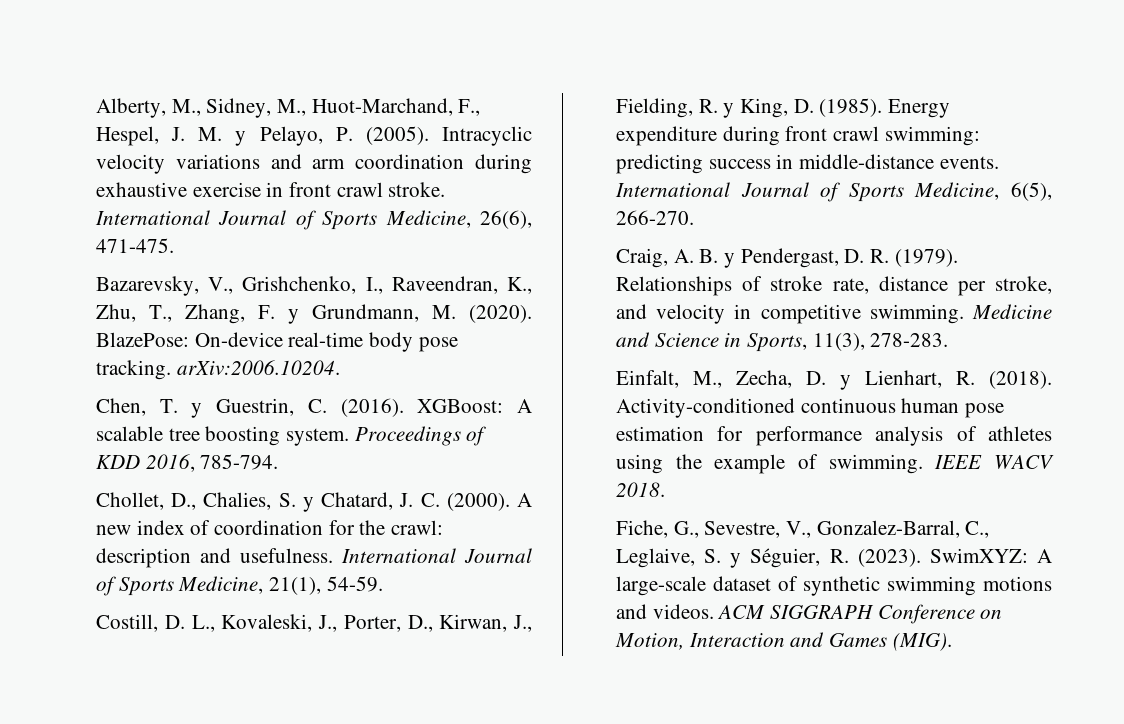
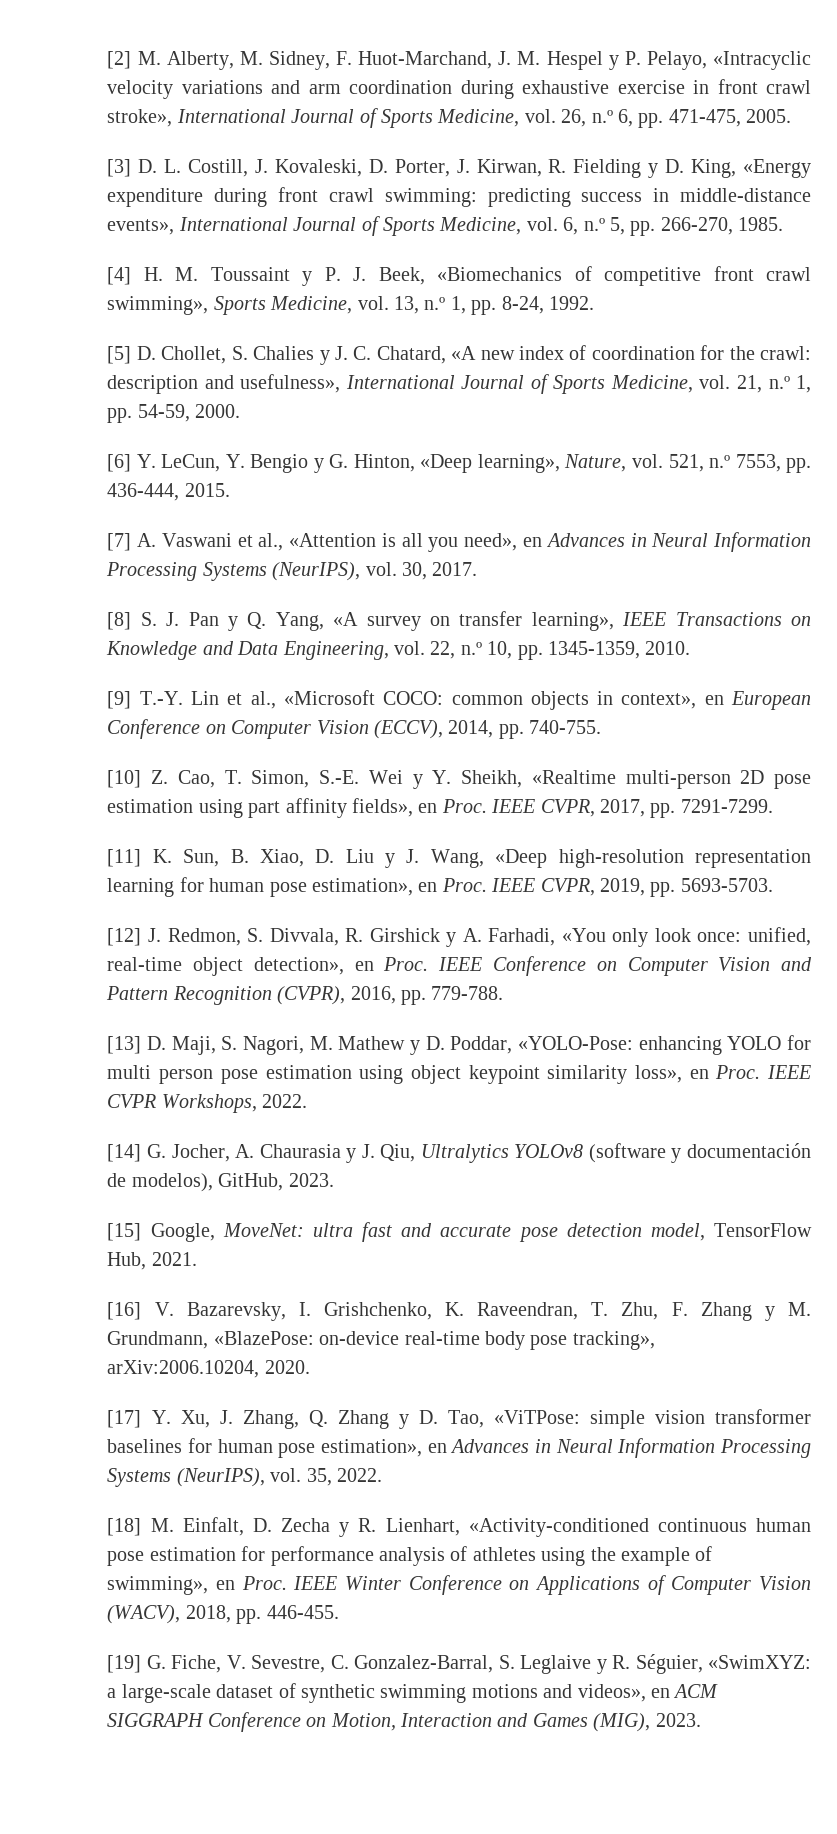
[96,98,481,118] [96,126,532,146] Alberty, M., Sidney, M., Huot-Marchand, F., Hespel, J. M. y Pelayo, P. (2005). Intracyclic -> [107,51,811,70] [2] M. Alberty, M. Sidney, F. Huot-Marchand, J. M. Hespel y P. Pelayo, «Intracyclic
[388,182,446,197] [95,210,532,230] [96,238,175,253] [96,276,532,296] [96,304,532,324] [96,332,458,352] [96,360,340,380] [96,398,532,418] [96,426,487,446] [96,454,279,472] [96,492,532,512] stroke. International Journal of Sports Medicine, 26(6), 471-475. // Bazarevsky, V., Grishchenko, I., Raveendran, K., Zhu, T., Zhang, F. y Grundmann, M. (2020). BlazePose: On-device real-time body pose tracking. arXiv:2006.10204. // Chen, T. y Guestrin, C. (2016). XGBoost: A scalable tree boosting system. Proceedings of KDD 2016, 785-794. // Chollet, D., Chalies, S. y Chatard, J. C. (2000). A -> [107,108,792,128] [107,159,811,178] [107,187,811,207] [107,216,784,236] [107,266,812,286] [107,296,595,315] [107,346,477,365] stroke», International Journal of Sports Medicine, vol. 26, n.º 6, pp. 471-475, 2005. // [3] D. L. Costill, J. Kovaleski, D. Porter, J. Kirwan, R. Fielding y D. King, «Energy expenditure during front crawl swimming: predicting success in middle-distance events», International Journal of Sports Medicine, vol. 6, n.º 5, pp. 266-270, 1985. // [4] H. M. Toussaint y P. J. Beek, «Biomechanics of competitive front crawl swimming», Sports Medicine, vol. 13, n.º 1, pp. 8-24, 1992. // [5] D. Chollet, S. Chalies y J. C. Chatard, «A
[240,548,532,563] [96,576,383,596] [96,614,532,632] [616,98,951,118] [616,126,980,146] [616,154,999,174] [615,182,1052,202] [616,210,695,225] [616,248,958,268] [616,276,1052,296] [616,304,1052,324] [616,332,949,352] [616,370,1052,390] [616,398,796,418] usefulness. International Journal of Sports Medicine, 21(1), 54-59. // Costill, D. L., Kovaleski, J., Porter, D., Kirwan, J., Fielding, R. y King, D. (1985). Energy expenditure during front crawl swimming: predicting success in middle-distance events. International Journal of Sports Medicine, 6(5), 266-270. // Craig, A. B. y Pendergast, D. R. (1979). Relationships of stroke rate, distance per stroke, and velocity in competitive swimming. Medicine and Science in Sports, 11(3), 278-283. // Einfalt, M., Zecha, D. y Lienhart, R. (2018). Activity-conditioned -> [240,374,811,394] [107,404,241,423] [107,454,811,473] [107,483,230,501] [107,532,811,552] [106,562,478,581] [107,611,811,631] [106,641,691,660] [107,690,811,710] [107,719,602,739] [107,770,812,789] [107,798,773,818] [107,849,811,868] [107,877,773,897] [107,927,812,947] [107,956,813,976] [106,986,504,1005] [107,1035,811,1055] [107,1065,812,1084] [107,1094,308,1113] [107,1143,811,1163] [107,1173,334,1192] [107,1222,812,1242] [107,1252,197,1270] [107,1302,811,1321] [107,1331,655,1350] [107,1360,310,1378] [107,1409,811,1429] [107,1438,811,1458] [107,1468,383,1487] [107,1517,649,1537] usefulness», International Journal of Sports Medicine, vol. 21, n.º 1, pp. 54-59, 2000. // [6] Y. LeCun, Y. Bengio y G. Hinton, «Deep learning», Nature, vol. 521, n.º 7553, pp. 436-444, 2015. // [7] A. Vaswani et al., «Attention is all you need», en Advances in Neural Information Processing Systems (NeurIPS), vol. 30, 2017. // [8] S. J. Pan y Q. Yang, «A survey on transfer learning», IEEE Transactions on Knowledge and Data Engineering, vol. 22, n.º 10, pp. 1345-1359, 2010. // [9] T.-Y. Lin et al., «Microsoft COCO: common objects in context», en European Conference on Computer Vision (ECCV), 2014, pp. 740-755. // [10] Z. Cao, T. Simon, S.-E. Wei y Y. Sheikh, «Realtime multi-person 2D pose estimation using part affinity fields», en Proc. IEEE CVPR, 2017, pp. 7291-7299. // [11] K. Sun, B. Xiao, D. Liu y J. Wang, «Deep high-resolution representation learning for human pose estimation», en Proc. IEEE CVPR, 2019, pp. 5693-5703. // [12] J. Redmon, S. Divvala, R. Girshick y A. Farhadi, «You only look once: unified, real-time object detection», en Proc. IEEE Conference on Computer Vision and Pattern Recognition (CVPR), 2016, pp. 779-788. // [13] D. Maji, S. Nagori, M. Mathew y D. Poddar, «YOLO-Pose: enhancing YOLO for multi person pose estimation using object keypoint similarity loss», en Proc. IEEE CVPR Workshops, 2022. // [14] G. Jocher, A. Chaurasia y J. Qiu, Ultralytics YOLOv8 (software y documentación de modelos), GitHub, 2023. // [15] Google, MoveNet: ultra fast and accurate pose detection model, TensorFlow Hub, 2021. // [16] V. Bazarevsky, I. Grishchenko, K. Raveendran, T. Zhu, F. Zhang y M. Grundmann, «BlazePose: on-device real-time body pose tracking», arXiv:2006.10204, 2020. // [17] Y. Xu, J. Zhang, Q. Zhang y D. Tao, «ViTPose: simple vision transformer baselines for human pose estimation», en Advances in Neural Information Processing Systems (NeurIPS), vol. 35, 2022. // [18] M. Einfalt, D. Zecha y R. Lienhart, «Activity-conditioned
[828,454,1054,474] [616,482,666,497] [616,520,990,538] [616,548,1052,568] swimming. IEEE WACV 2018. // Fiche, G., Sevestre, V., Gonzalez-Barral, C., Leglaive, S. y Séguier, R. (2023). SwimXYZ: A -> [107,1575,811,1595] [107,1605,339,1624] [107,1654,811,1674] [107,1688,117,1698] swimming», en Proc. IEEE Winter Conference on Applications of Computer Vision (WACV), 2018, pp. 446-455. // [19] G. Fiche, V. Sevestre, C. Gonzalez-Barral, S. Leglaive y R. Séguier, «SwimXYZ: a
[652,604,714,619] videos. -> [577,1684,671,1702] videos», en
[892,633,952,651] (MIG). -> [593,1713,701,1732] (MIG), 2023.

